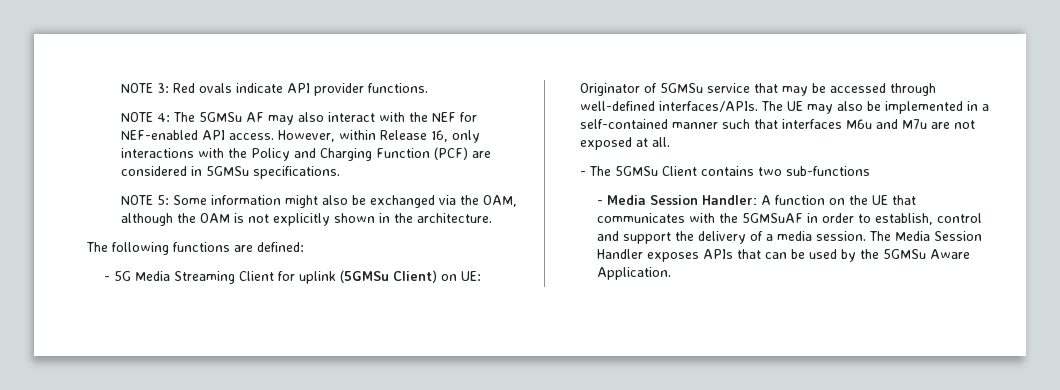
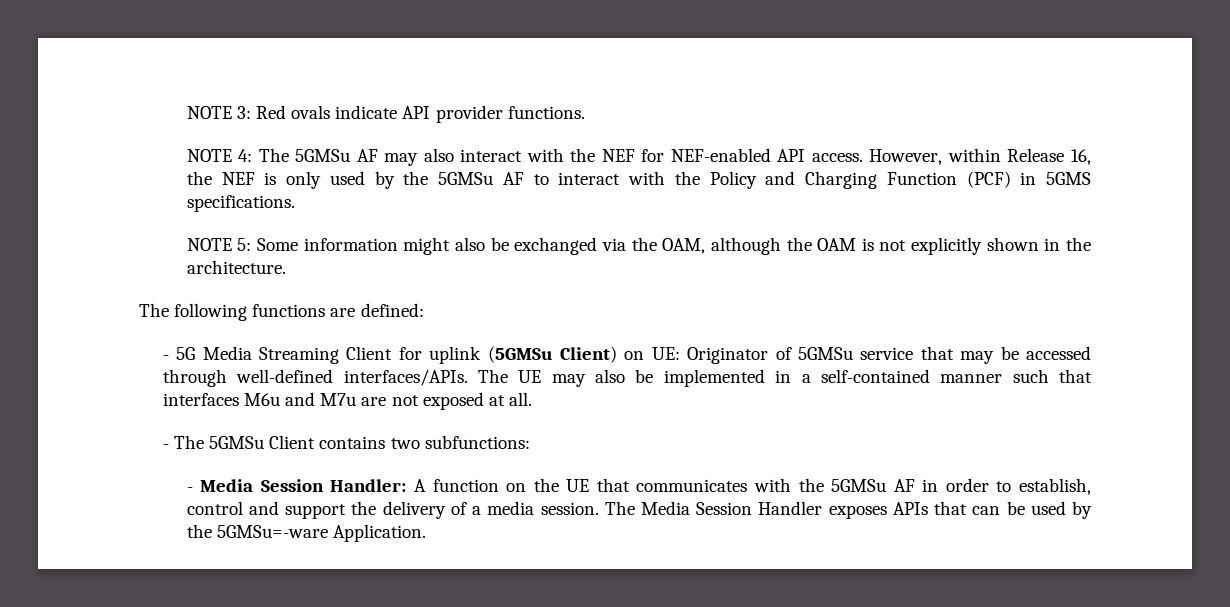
[452,130,481,143] [121,148,195,158] only interactions -> [186,171,621,189] the NEF is only used by the 5GMSu AF to interact
[472,151,492,158] [121,166,250,176] are considered in 5GMSu -> [1020,172,1091,185] in 5GMS
[786,166,871,176] sub-functions -> [424,435,530,449] subfunctions:
[742,213,804,223] 5GMSuAF -> [831,479,915,492] 5GMSu AF
[883,249,971,259] 5GMSu Aware -> [216,525,328,538] 5GMSu=-ware

